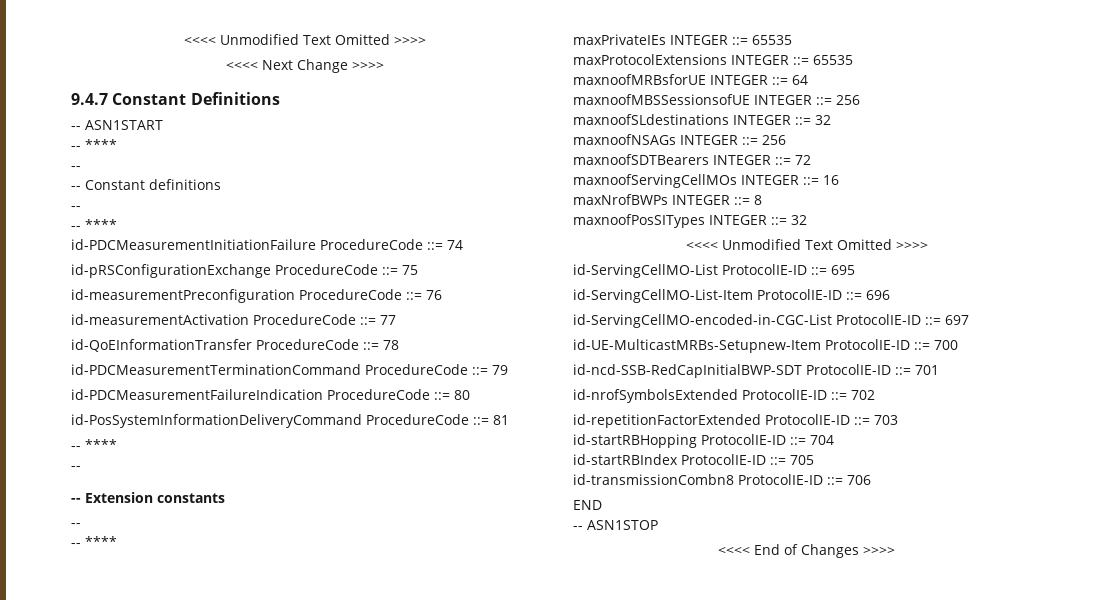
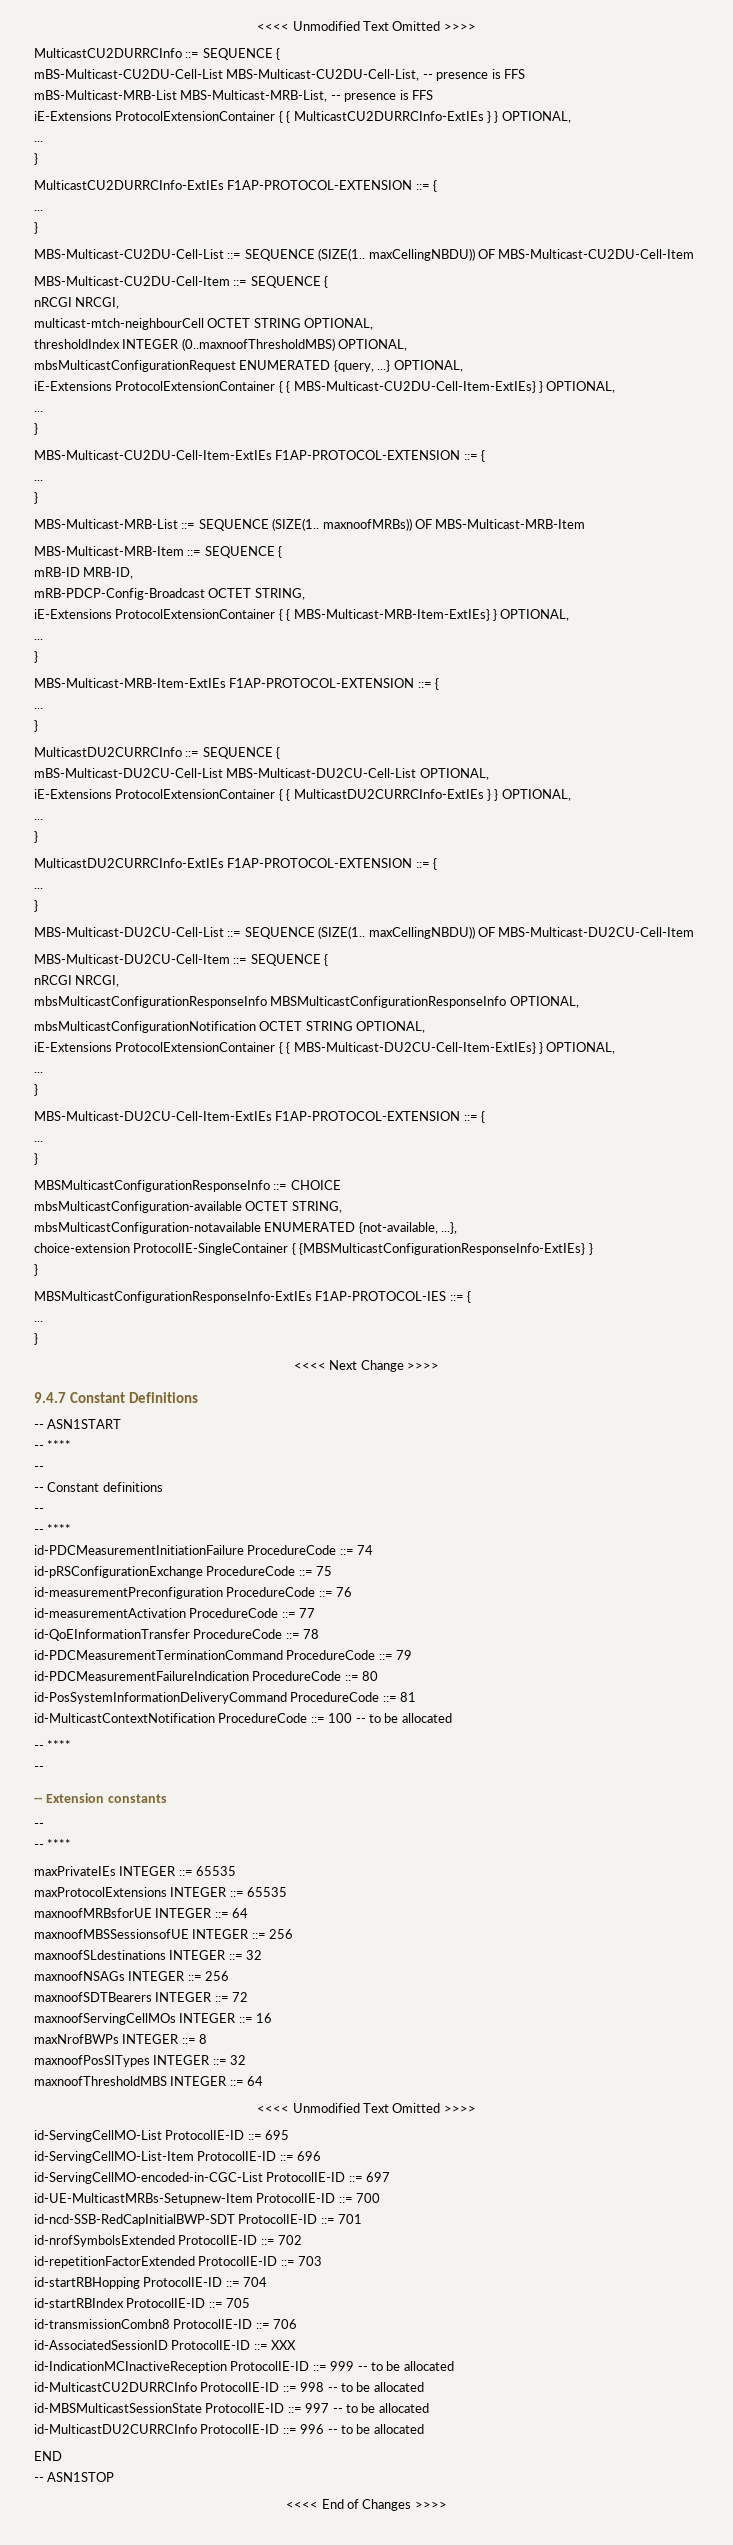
[183,34,426,45] <<<< Unmodified Text Omitted >>>> -> [257,21,476,31] [34,48,281,60] [34,69,525,81] [34,90,433,102] [34,111,571,123] [34,141,43,142] [34,153,38,165] [34,180,438,192] [34,210,43,211] [34,222,38,234] [34,248,695,261] [34,276,329,288] [34,297,120,309] [34,318,374,330] [34,338,408,351] [34,360,463,372] [34,381,616,393] [34,411,43,412] [34,423,38,435] [34,450,486,462] [34,480,43,481] [34,492,38,504] [34,518,586,531] [34,546,283,558] [34,567,134,579] [34,588,305,600] [34,609,570,621] [34,639,43,640] [34,651,38,663] [34,678,440,690] [34,708,43,709] [34,720,38,732] [34,747,281,759] [34,768,489,780] [34,789,571,801] [34,819,43,820] [34,831,38,843] [34,858,438,870] [34,888,43,889] [34,900,38,912] [34,926,695,939] [34,954,329,966] [34,975,120,987] [34,996,579,1008] [34,1021,426,1033] [34,1042,616,1054] [34,1072,43,1073] [34,1084,38,1096] [34,1111,486,1123] [34,1141,43,1142] [34,1153,38,1165] [34,1180,341,1192] [34,1201,342,1213] [34,1222,458,1234] [34,1243,593,1255] [34,1264,38,1276] [34,1291,472,1303] [34,1321,43,1322] [34,1333,38,1345] <<<< Unmodified Text Omitted >>>> // MulticastCU2DURRCInfo ::= SEQUENCE { // mBS-Multicast-CU2DU-Cell-List MBS-Multicast-CU2DU-Cell-List, -- presence is FFS // mBS-Multicast-MRB-List MBS-Multicast-MRB-List, -- presence is FFS // iE-Extensions ProtocolExtensionContainer { { MulticastCU2DURRCInfo-ExtIEs } } OPTIONAL, // ... // } // MulticastCU2DURRCInfo-ExtIEs F1AP-PROTOCOL-EXTENSION ::= { // ... // } // MBS-Multicast-CU2DU-Cell-List ::= SEQUENCE (SIZE(1.. maxCellingNBDU)) OF MBS-Multicast-CU2DU-Cell-Item // MBS-Multicast-CU2DU-Cell-Item ::= SEQUENCE { // nRCGI NRCGI, // multicast-mtch-neighbourCell OCTET STRING OPTIONAL, // thresholdIndex INTEGER (0..maxnoofThresholdMBS) OPTIONAL, // mbsMulticastConfigurationRequest ENUMERATED {query, ...} OPTIONAL, // iE-Extensions ProtocolExtensionContainer { { MBS-Multicast-CU2DU-Cell-Item-ExtIEs} } OPTIONAL, // ... // } // MBS-Multicast-CU2DU-Cell-Item-ExtIEs F1AP-PROTOCOL-EXTENSION ::= { // ... // } // MBS-Multicast-MRB-List ::= SEQUENCE (SIZE(1.. maxnoofMRBs)) OF MBS-Multicast-MRB-Item // MBS-Multicast-MRB-Item ::= SEQUENCE { // mRB-ID MRB-ID, // mRB-PDCP-Config-Broadcast OCTET STRING, // iE-Extensions ProtocolExtensionContainer { { MBS-Multicast-MRB-Item-ExtIEs} } OPTIONAL, // ... // } // MBS-Multicast-MRB-Item-ExtIEs F1AP-PROTOCOL-EXTENSION ::= { // ... // } // MulticastDU2CURRCInfo ::= SEQUENCE { // mBS-Multicast-DU2CU-Cell-List MBS-Multicast-DU2CU-Cell-List OPTIONAL, // iE-Extensions ProtocolExtensionContainer { { MulticastDU2CURRCInfo-ExtIEs } } OPTIONAL, // ... // } // MulticastDU2CURRCInfo-ExtIEs F1AP-PROTOCOL-EXTENSION ::= { // ... // } // MBS-Multicast-DU2CU-Cell-List ::= SEQUENCE (SIZE(1.. maxCellingNBDU)) OF MBS-Multicast-DU2CU-Cell-Item // MBS-Multicast-DU2CU-Cell-Item ::= SEQUENCE { // nRCGI NRCGI, // mbsMulticastConfigurationResponseInfo MBSMulticastConfigurationResponseInfo OPTIONAL, // mbsMulticastConfigurationNotification OCTET STRING OPTIONAL, // iE-Extensions ProtocolExtensionContainer { { MBS-Multicast-DU2CU-Cell-Item-ExtIEs} } OPTIONAL, // ... // } // MBS-Multicast-DU2CU-Cell-Item-ExtIEs F1AP-PROTOCOL-EXTENSION ::= { // ... // } // MBSMulticastConfigurationResponseInfo ::= CHOICE // mbsMulticastConfiguration-available OCTET STRING, // mbsMulticastConfiguration-notavailable ENUMERATED {not-available, ...}, // choice-extension ProtocolIE-SingleContainer { {MBSMulticastConfigurationResponseInfo-ExtIEs} } // } // MBSMulticastConfigurationResponseInfo-ExtIEs F1AP-PROTOCOL-IES ::= { // ... // }
(509, 420) none -> [34,1713,452,1723] // id-MulticastContextNotification ProcedureCode ::= 100 -- to be allocated
(807, 220) none -> [34,2076,264,2086] // maxnoofThresholdMBS INTEGER ::= 64
(871, 480) none -> [34,2340,297,2350] [34,2361,454,2373] [34,2382,424,2392] [34,2403,429,2413] [34,2424,424,2434] // id-AssociatedSessionID ProtocolIE-ID ::= XXX // id-IndicationMCInactiveReception ProtocolIE-ID ::= 999 -- to be allocated // id-MulticastCU2DURRCInfo ProtocolIE-ID ::= 998 -- to be allocated // id-MBSMulticastSessionState ProtocolIE-ID ::= 997 -- to be allocated // id-MulticastDU2CURRCInfo ProtocolIE-ID ::= 996 -- to be allocated

